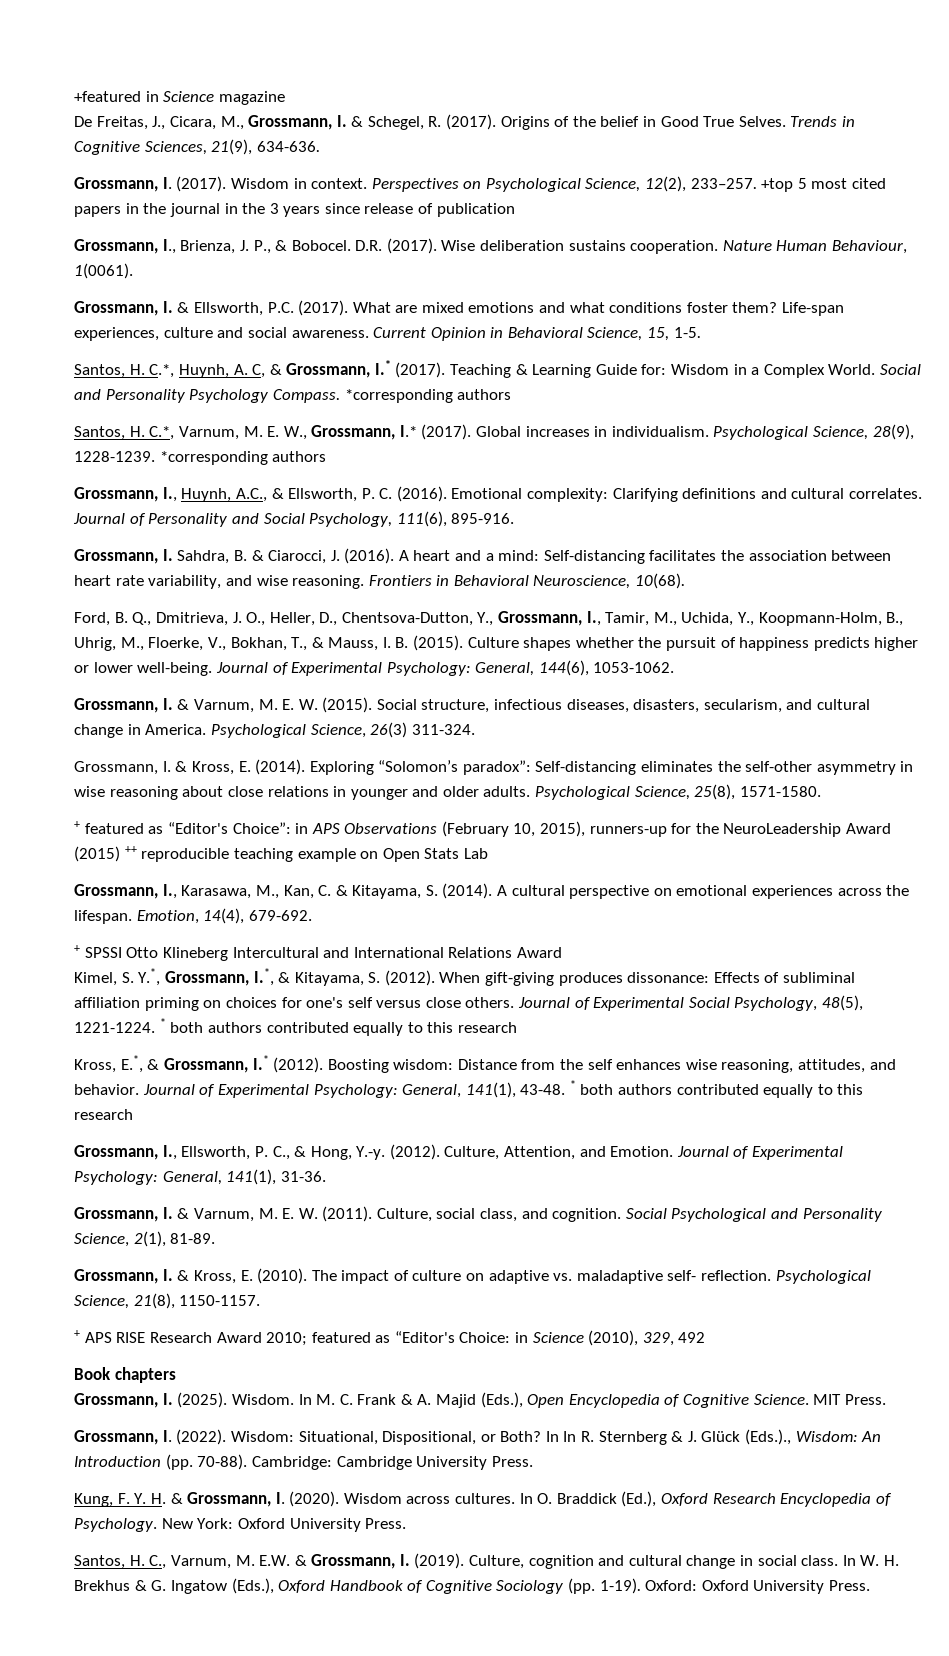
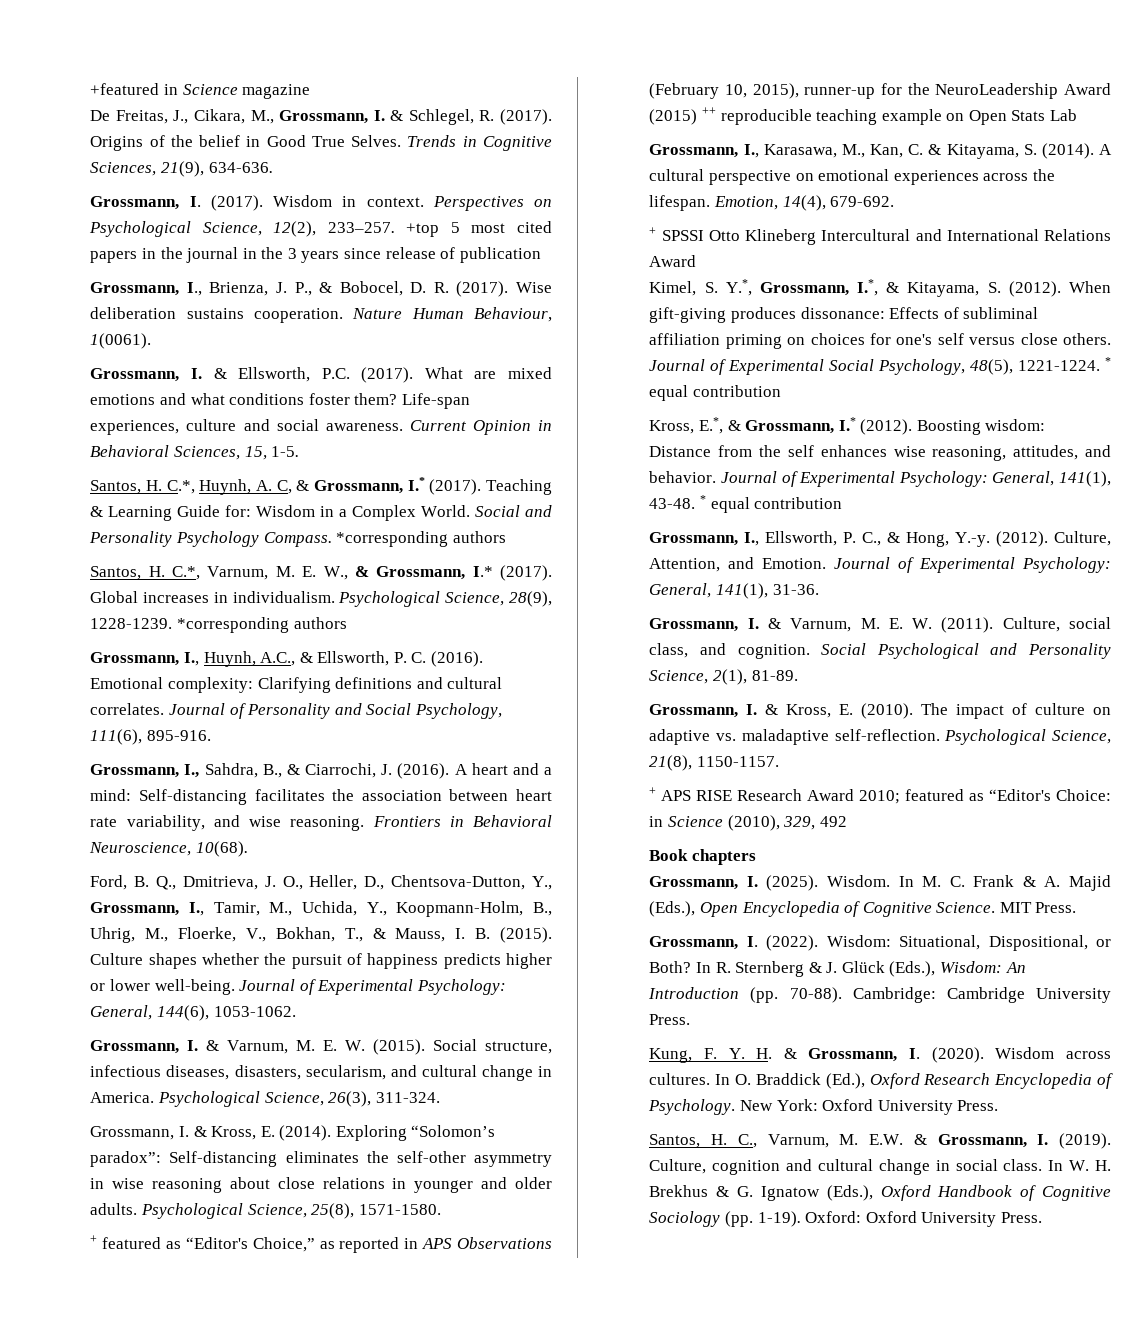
[169,116,216,130] Cicara, -> [194,109,246,124] Cikara,
[367,116,424,130] Schegel, -> [408,109,474,125] Schlegel,
[291,240,383,251] Bobocel. D.R. -> [339,281,449,296] Bobocel, D. R.
[587,327,643,341] Science, -> [173,446,240,460] Sciences,
(307, 433) none -> [354,566,369,577] &
[162,549,327,564] I. Sahdra, B. & Ciarocci, -> [184,763,377,778] I., Sahdra, B., & Ciarrochi,
[370,722,408,738] 26(3) -> [328,1091,372,1107] 26(3),
[232,822,291,834] Choice”: -> [252,1237,400,1253] Choice,” as reported
[589,826,667,837] runners-up -> [804,87,876,99] runner-up
[170,1022,517,1036] both authors contributed equally to this research -> [649,385,781,401] equal contribution
[580,1084,864,1098] [74,1109,134,1120] both authors contributed equally to this research -> [710,497,843,513] equal contribution
[667,1270,772,1281] self- reflection. -> [834,729,940,741] self-reflection.
[563,1431,577,1442] In -> (711, 967) none
[745,1429,792,1445] (Eds.)., -> [889,961,936,977] (Eds.),
[170,1580,227,1594] Ingatow -> [760,1186,820,1201] Ignatow

